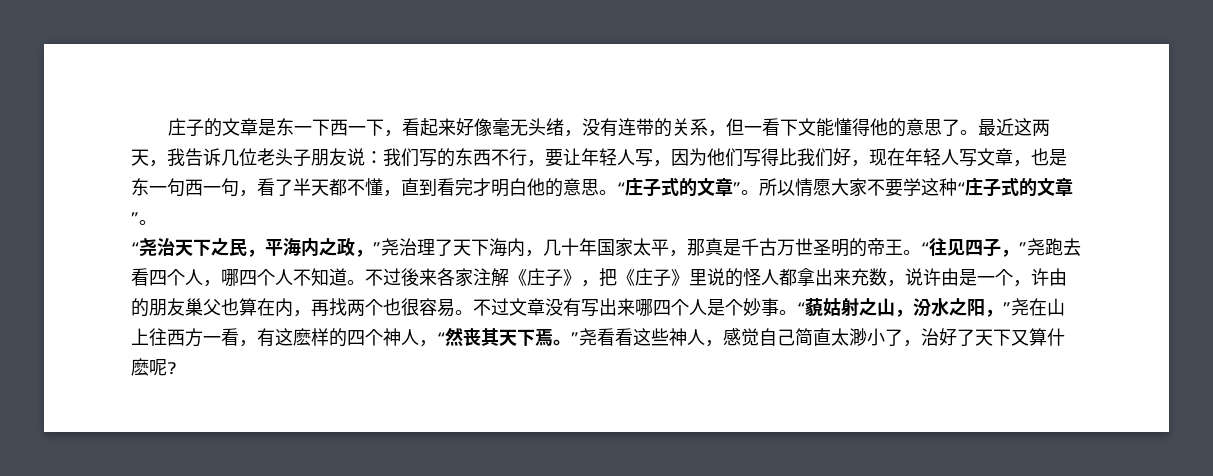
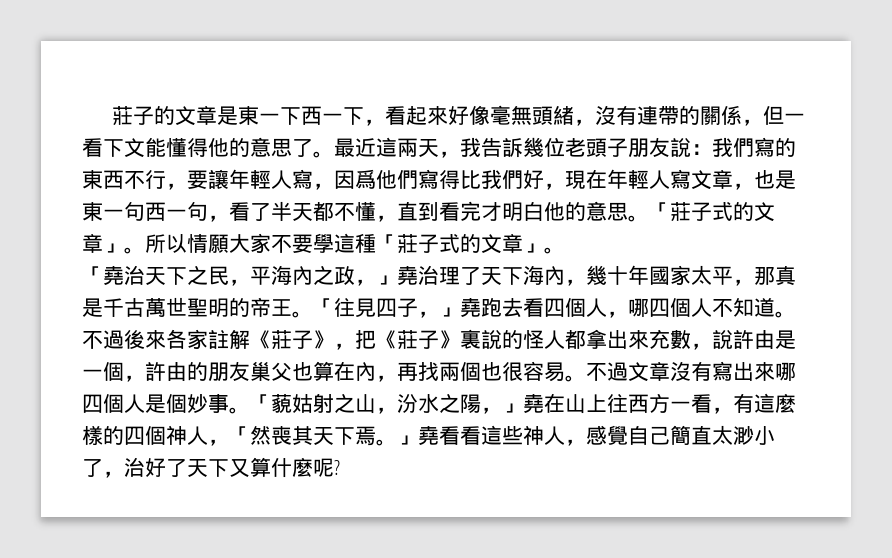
[167,118,186,136] 庄 -> [111,106,133,126] 莊
[275,118,294,136] 东 -> [237,106,259,125] 東
[437,118,708,137] 来好像毫无头绪，没有连带的关系 -> [426,105,742,126] 來好像毫無頭緒，沒有連帶的關係
[1013,118,1050,136] 这两 -> [376,137,418,157] 這兩
[203,148,977,167] 诉几位老头子朋友说：我们写的东西不行，要让年轻人写，因为他们写得比我们好，现在年轻人写 -> [502,137,796,158] [82,169,691,190] 訴幾位老頭子朋友說：我們寫的東西不行，要讓年輕人寫，因爲他們寫得比我們好，現在年輕人寫
[131,178,149,196] 东 -> [82,202,103,221] 東
[617,178,741,197] “庄子式的文章” -> [649,202,775,222] [82,233,124,253] 「莊子式的文章」
[813,179,831,196] 愿 -> [208,234,229,253] 願
[903,178,1073,197] [131,212,139,224] 学这种“庄子式的文章” -> [313,233,544,254] 學這種「莊子式的文章」
[131,238,157,257] “尧 -> [82,266,124,285] 「堯
[301,238,615,257] 内之政，”尧治理了天下海内，几十年国 -> [292,265,670,286] 內之政，」堯治理了天下海內，幾十年國
[777,238,831,256] 万世圣 -> [145,297,208,317] 萬世聖
[921,238,1045,257] “往见四子，”尧 -> [313,298,481,318] 「往見四子，」堯
[167,269,185,286] 个 -> [565,298,586,317] 個
[257,269,275,286] 个 -> [670,298,691,317] 個
[383,268,1049,287] 过後来各家注解《庄子》，把《庄子》里说的怪人都拿出来充数，说许由是一个，许 -> [103,329,796,350] [82,362,166,382] 過後來各家註解《莊子》，把《莊子》裏說的怪人都拿出來充數，說許由是一個，許
[275,298,805,317] 内，再找两个也很容易。不过文章没有写出来哪四个人是个妙事。“ -> [355,361,796,382] [82,394,271,414] 內，再找兩個也很容易。不過文章沒有寫出來哪四個人是個妙事。「
[967,298,1029,317] 阳，”尧 -> [460,394,544,414] 陽，」堯
[275,327,651,347] 这麽样的四个神人，“然丧其天下焉。”尧看看这 -> [754,393,796,413] [82,425,502,446] 這麼樣的四個神人，「然喪其天下焉。」堯看看這
[741,328,813,346] 觉自己简 -> [607,425,691,445] 覺自己簡
[131,358,149,376] 麽 -> [292,457,313,477] 麼

